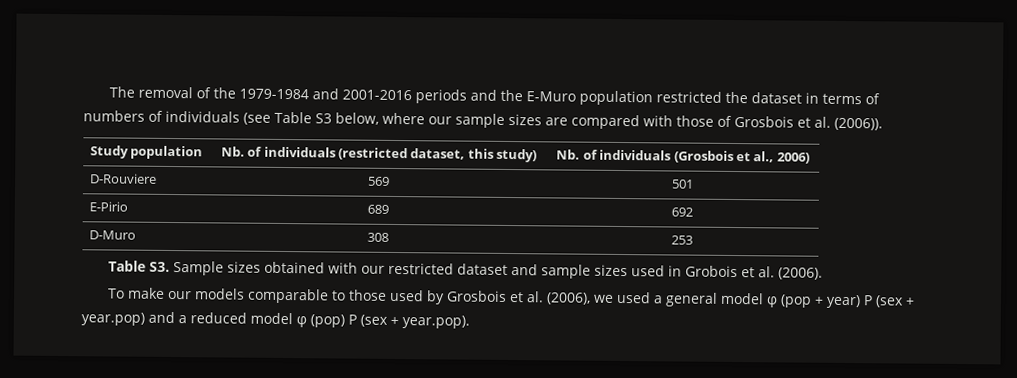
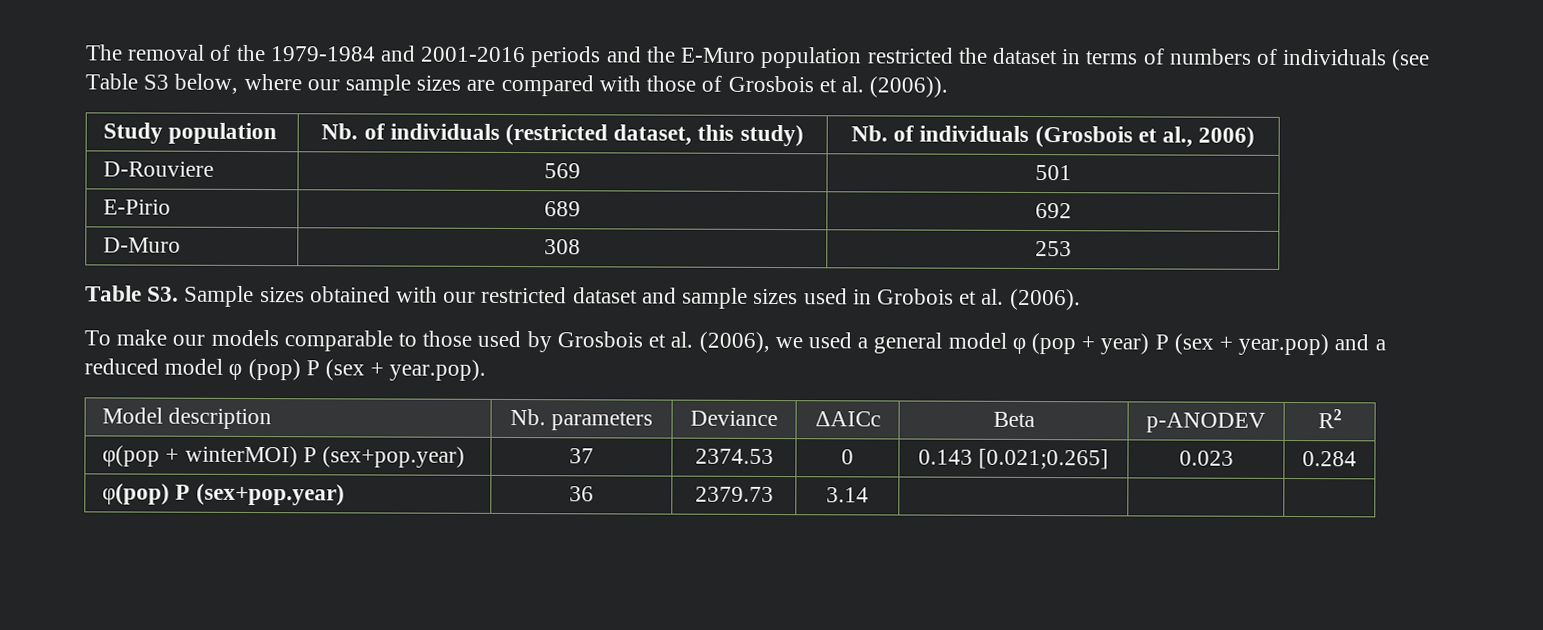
(470, 322) none -> [102,407,273,430] [509,408,654,431] [690,410,778,427] [814,411,881,427] [992,411,1035,428] [1146,412,1266,433] [1317,409,1342,429] [102,445,465,468] [569,448,594,464] [694,448,774,465] [841,449,854,465] [917,448,1110,470] [1178,450,1234,466] [1302,451,1357,467] [102,483,345,506] [569,486,594,502] [694,486,774,503] [826,487,869,503] // Model description | Nb. parameters | Deviance | ΔAICc | Beta | p-ANODEV | R2 // φ(pop + winterMOI) P (sex+pop.year) | 37 | 2374.53 | 0 | 0.143 [0.021;0.265] | 0.023 | 0.284 // φ(pop) P (sex+pop.year) | 36 | 2379.73 | 3.14 | | |

